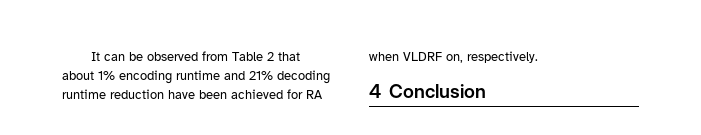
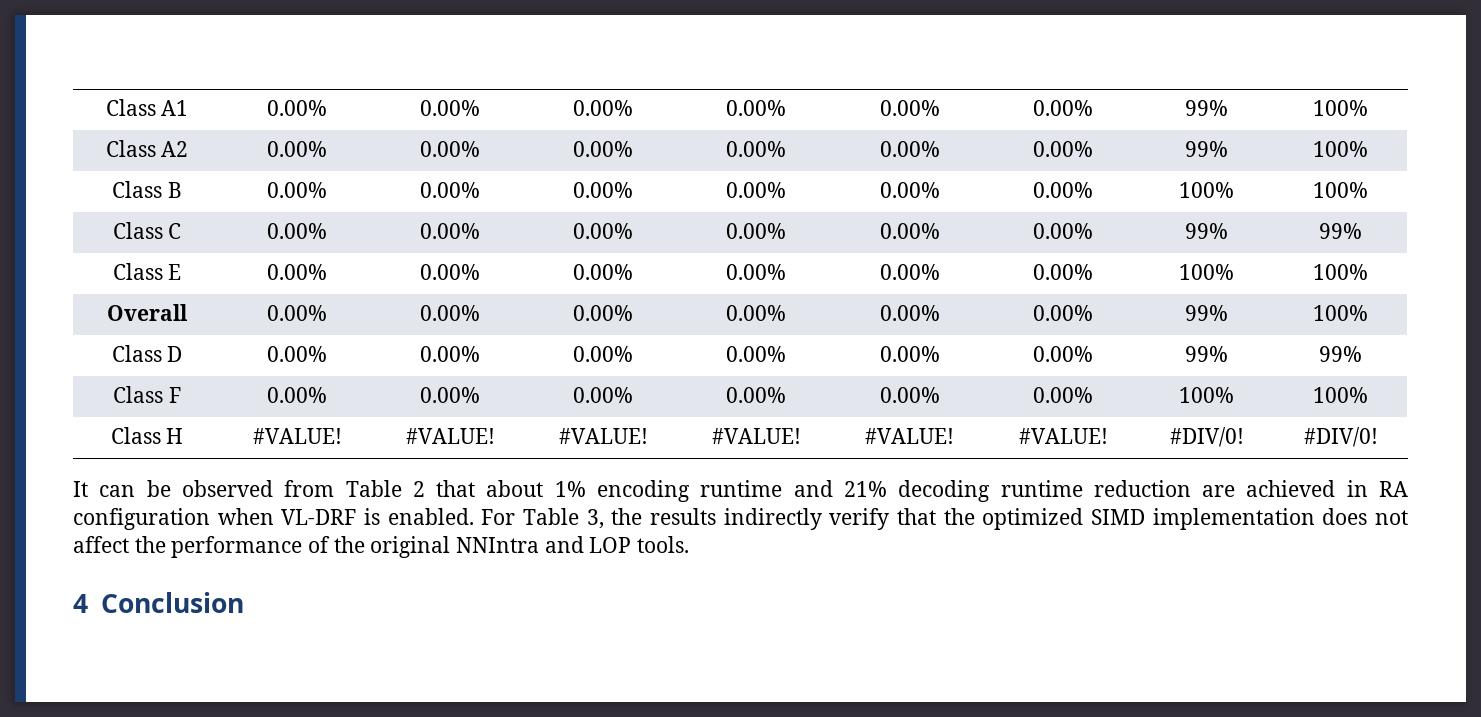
(90, 56) none -> [105,99,189,116] [267,100,327,116] [420,100,480,116] [573,100,633,116] [726,100,786,116] [879,100,940,116] [1033,100,1093,116] [1185,100,1228,116] [1313,100,1368,116] [105,140,189,157] [267,141,327,157] [420,141,480,157] [573,141,633,157] [726,141,786,157] [879,141,940,157] [1033,141,1093,157] [1185,141,1228,157] [1313,141,1368,157] [112,181,182,198] [267,182,327,198] [420,182,480,198] [573,182,633,198] [726,182,786,198] [879,182,940,198] [1033,182,1093,198] [1179,182,1234,198] [1313,182,1368,198] [112,222,182,239] [267,223,327,239] [420,223,480,239] [573,223,633,239] [726,223,786,239] [879,223,940,239] [1033,223,1093,239] [1185,223,1228,239] [1319,223,1362,239] [112,263,182,280] [267,264,327,280] [420,264,480,280] [573,264,633,280] [726,264,786,280] [879,264,940,280] [1033,264,1093,280] [1179,264,1234,280] [1313,264,1368,280] [107,304,188,321] [267,305,327,321] [420,305,480,321] [573,305,633,321] [726,305,786,321] [879,305,940,321] [1033,305,1093,321] [1185,305,1228,321] [1313,305,1368,321] [111,345,183,362] [267,346,327,362] [420,346,480,362] [573,346,633,362] [726,346,786,362] [879,346,940,362] [1033,346,1093,362] [1185,346,1228,362] [1319,346,1362,362] [113,386,181,403] [267,387,327,403] [420,387,480,403] [573,387,633,403] [726,387,786,403] [879,387,940,403] [1033,387,1093,403] [1179,387,1234,403] [1313,387,1368,403] [110,427,184,444] [252,428,342,444] [405,428,495,444] [558,428,648,444] [711,428,801,444] [865,428,954,444] [1018,428,1108,444] [1169,427,1244,447] [1303,427,1378,447] Class A1 | 0.00% | 0.00% | 0.00% | 0.00% | 0.00% | 0.00% | 99% | 100% // Class A2 | 0.00% | 0.00% | 0.00% | 0.00% | 0.00% | 0.00% | 99% | 100% // Class B | 0.00% | 0.00% | 0.00% | 0.00% | 0.00% | 0.00% | 100% | 100% // Class C | 0.00% | 0.00% | 0.00% | 0.00% | 0.00% | 0.00% | 99% | 99% // Class E | 0.00% | 0.00% | 0.00% | 0.00% | 0.00% | 0.00% | 100% | 100% // Overall | 0.00% | 0.00% | 0.00% | 0.00% | 0.00% | 0.00% | 99% | 100% // Class D | 0.00% | 0.00% | 0.00% | 0.00% | 0.00% | 0.00% | 99% | 99% // Class F | 0.00% | 0.00% | 0.00% | 0.00% | 0.00% | 0.00% | 100% | 100% // Class H | #VALUE! | #VALUE! | #VALUE! | #VALUE! | #VALUE! | #VALUE! | #DIV/0! | #DIV/0! //
[168,89,323,99] [369,51,538,63] have been achieved for RA when VLDRF on, respectively. -> [1202,480,1408,497] [73,508,1408,530] [73,536,690,558] are achieved in RA configuration when VL-DRF is enabled. For Table 3, the results indirectly verify that the optimized SIMD implementation does not affect the performance of the original NNIntra and LOP tools.

